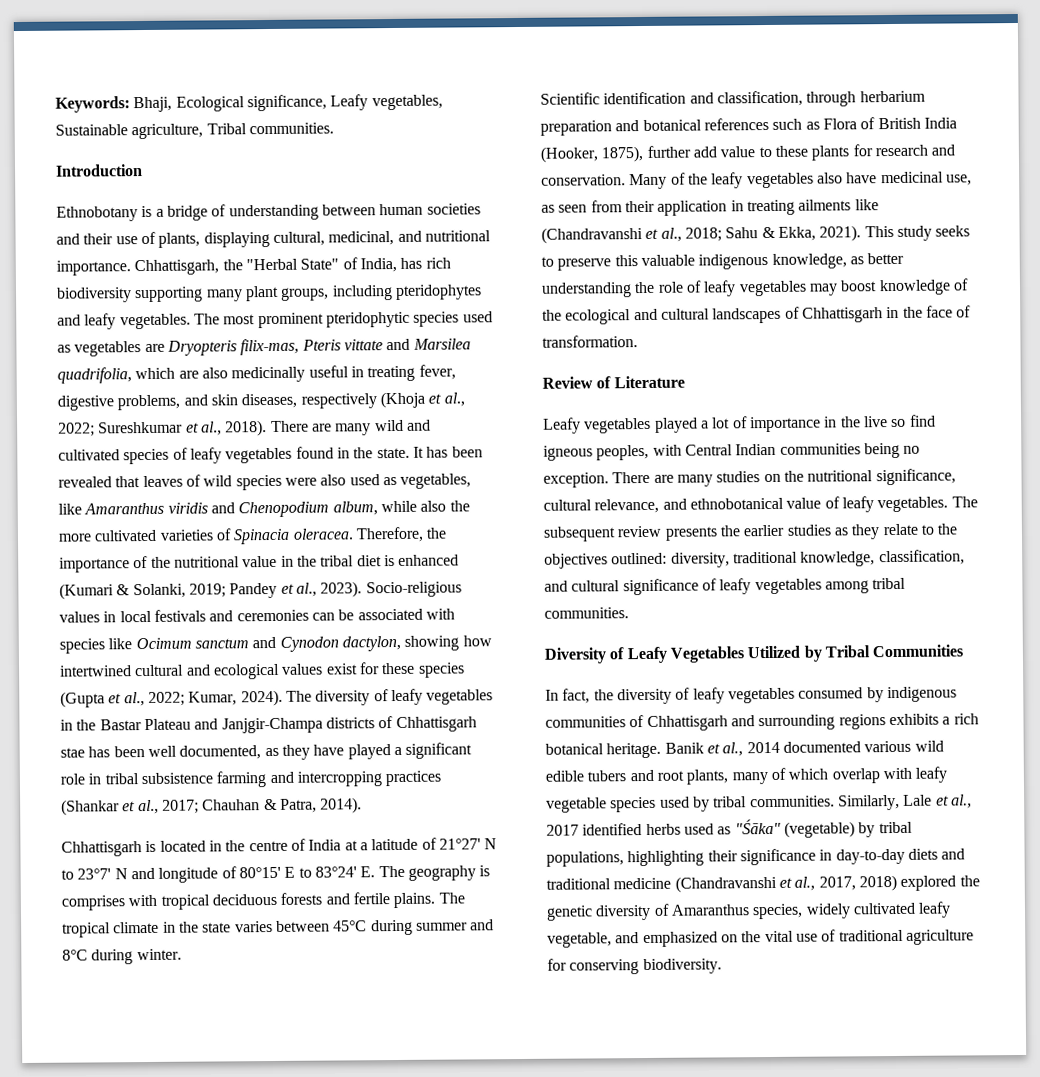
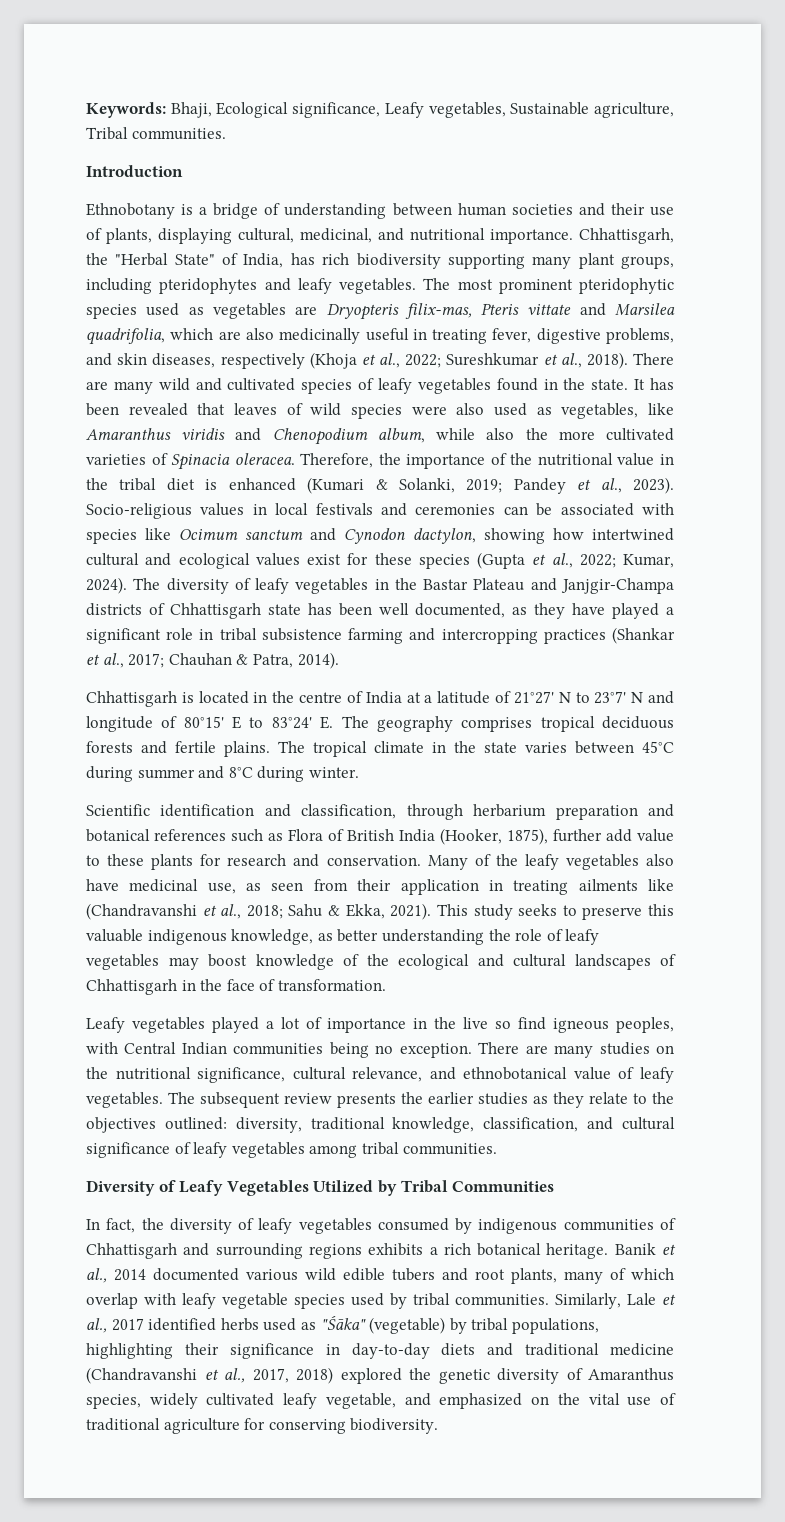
[60,747,85,758] stae -> [268,604,301,615] state
[479,865,491,877] [61,894,158,911] is comprises with -> [461,717,533,732] comprises
[542,375,685,389] // Review of Literature -> (386, 985) none

